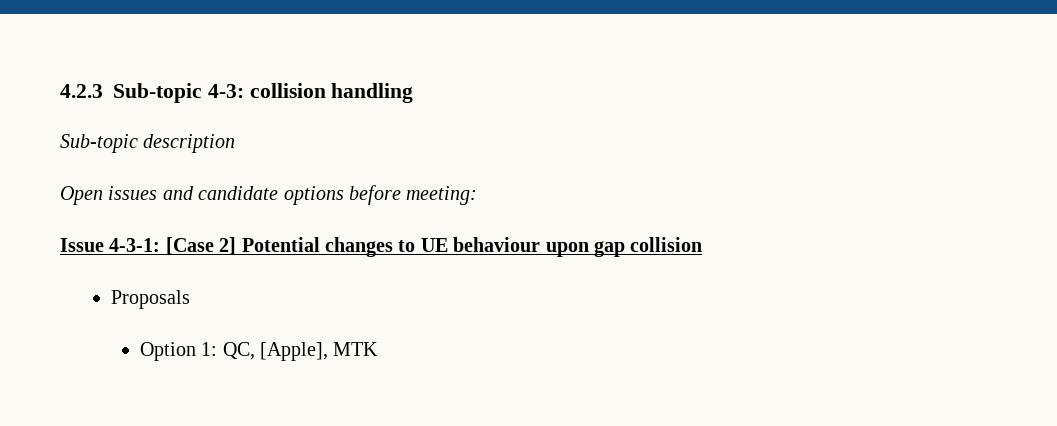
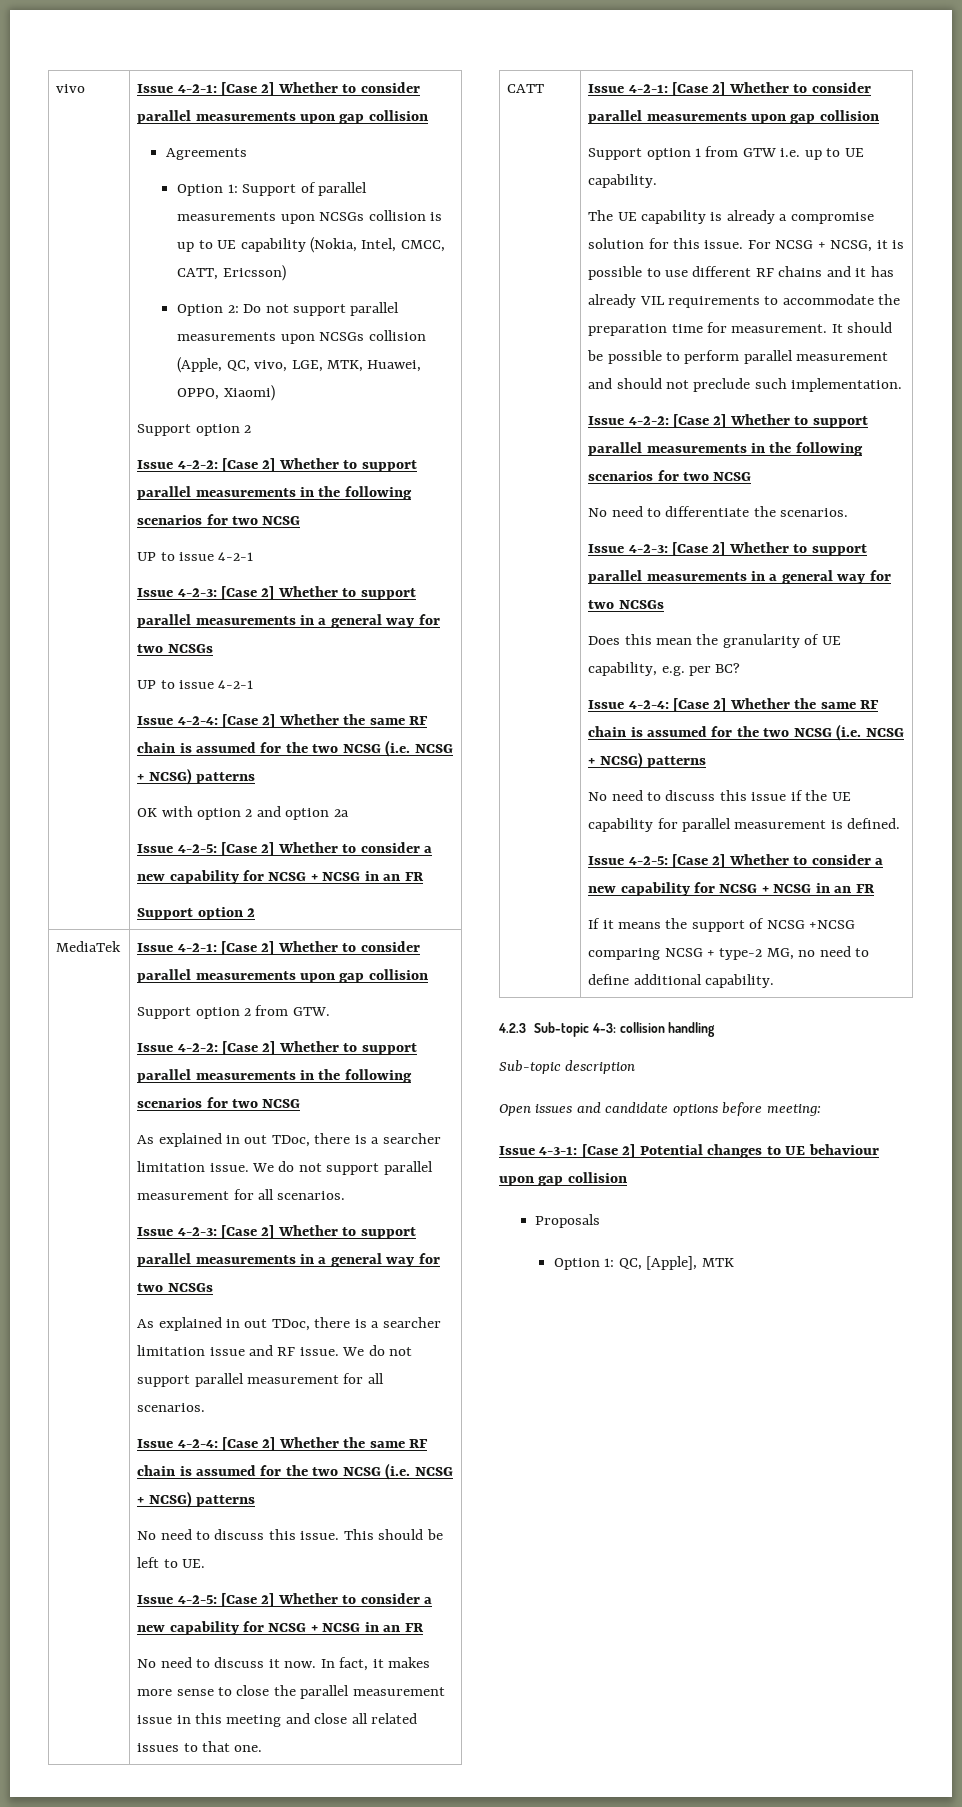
(60, 91) none -> [56,84,86,93] [137,82,420,96] [137,110,428,124] [166,148,248,160] [177,182,367,196] [177,210,442,224] [177,237,445,253] [177,265,286,281] [177,302,400,316] [177,330,426,344] [177,357,422,373] [177,385,275,401] [137,424,251,436] [137,458,417,472] [137,486,412,500] [137,514,301,525] [137,552,254,561] [137,586,416,600] [137,614,440,628] [137,644,213,653] [137,680,254,689] [137,714,429,728] [137,740,453,757] [137,768,255,785] [137,806,349,820] [137,842,433,856] [137,870,424,884] [137,907,255,920] [56,941,122,952] [137,941,420,955] [137,969,428,983] [137,1005,330,1019] [137,1041,417,1055] [137,1069,412,1083] [137,1097,301,1108] [137,1133,441,1147] [137,1161,433,1175] [137,1189,346,1200] [137,1225,416,1239] [137,1253,440,1267] [137,1283,213,1292] [137,1317,441,1331] [137,1345,413,1356] [137,1373,384,1387] [137,1403,206,1412] [137,1437,429,1451] [137,1463,453,1480] [137,1491,255,1508] [137,1529,443,1540] [137,1557,205,1568] [137,1593,433,1607] [137,1621,424,1635] [137,1657,431,1671] [137,1685,445,1699] [137,1713,418,1727] [137,1741,263,1752] [507,84,545,93] [588,82,871,96] [588,110,879,124] [588,146,864,160] [588,174,658,188] [588,210,874,224] [588,238,905,252] [588,266,894,280] [588,294,901,308] [588,322,893,336] [587,350,889,364] [588,378,903,392] [588,414,868,428] [588,442,863,456] [588,470,752,481] [588,506,849,517] [588,542,867,556] [588,570,891,584] [588,600,664,609] [588,634,841,648] [588,662,741,676] [588,698,880,712] [588,724,904,741] [588,752,706,769] [588,790,851,801] [588,818,901,832] [588,854,884,868] [588,882,875,896] [588,918,856,932] [588,946,870,960] [588,974,774,988] vivo | Issue 4-2-1: [Case 2] Whether to consider parallel measurements upon gap collision // Agreements // Option 1: Support of parallel measurements upon NCSGs collision is up to UE capability (Nokia, Intel, CMCC, CATT, Ericsson) // Option 2: Do not support parallel measurements upon NCSGs collision (Apple, QC, vivo, LGE, MTK, Huawei, OPPO, Xiaomi) // Support option 2 // Issue 4-2-2: [Case 2] Whether to support parallel measurements in the following scenarios for two NCSG // UP to issue 4-2-1 // Issue 4-2-3: [Case 2] Whether to support parallel measurements in a general way for two NCSGs // UP to issue 4-2-1 // Issue 4-2-4: [Case 2] Whether the same RF chain is assumed for the two NCSG (i.e. NCSG + NCSG) patterns // OK with option 2 and option 2a // Issue 4-2-5: [Case 2] Whether to consider a new capability for NCSG + NCSG in an FR // Support option 2 // MediaTek | Issue 4-2-1: [Case 2] Whether to consider parallel measurements upon gap collision // Support option 2 from GTW. // Issue 4-2-2: [Case 2] Whether to support parallel measurements in the following scenarios for two NCSG // As explained in out TDoc, there is a searcher limitation issue. We do not support parallel measurement for all scenarios. // Issue 4-2-3: [Case 2] Whether to support parallel measurements in a general way for two NCSGs // As explained in out TDoc, there is a searcher limitation issue and RF issue. We do not support parallel measurement for all scenarios. // Issue 4-2-4: [Case 2] Whether the same RF chain is assumed for the two NCSG (i.e. NCSG + NCSG) patterns // No need to discuss this issue. This should be left to UE. // Issue 4-2-5: [Case 2] Whether to consider a new capability for NCSG + NCSG in an FR // No need to discuss it now. In fact, it makes more sense to close the parallel measurement issue in this meeting and close all related issues to that one. // CATT | Issue 4-2-1: [Case 2] Whether to consider parallel measurements upon gap collision // Support option 1 from GTW i.e. up to UE capability. // The UE capability is already a compromise solution for this issue. For NCSG + NCSG, it is possible to use different RF chains and it has already VIL requirements to accommodate the preparation time for measurement. It should be possible to perform parallel measurement and should not preclude such implementation. // Issue 4-2-2: [Case 2] Whether to support parallel measurements in the following scenarios for two NCSG // No need to differentiate the scenarios. // Issue 4-2-3: [Case 2] Whether to support parallel measurements in a general way for two NCSGs // Does this mean the granularity of UE capability, e.g. per BC? // Issue 4-2-4: [Case 2] Whether the same RF chain is assumed for the two NCSG (i.e. NCSG + NCSG) patterns // No need to discuss this issue if the UE capability for parallel measurement is defined. // Issue 4-2-5: [Case 2] Whether to consider a new capability for NCSG + NCSG in an FR // If it means the support of NCSG +NCSG comparing NCSG + type-2 MG, no need to define additional capability. //

